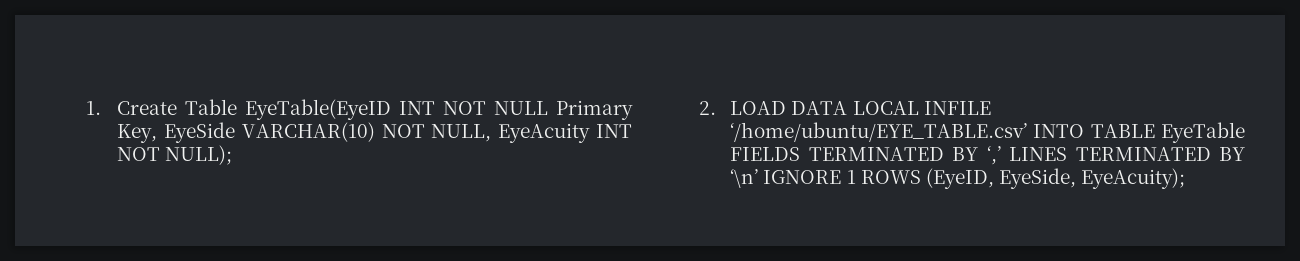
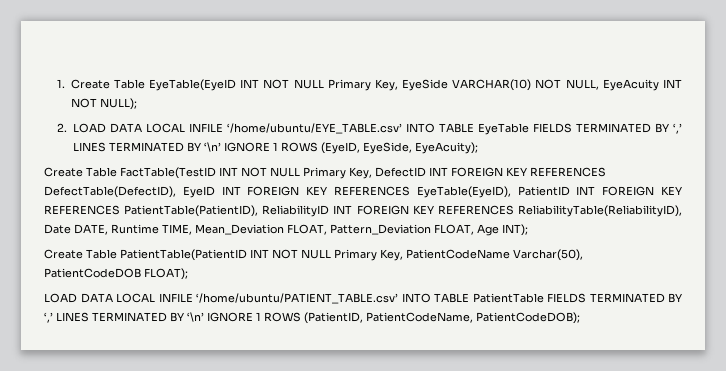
(1186, 178) none -> [44,167,606,179] [44,186,682,198] [44,205,683,217] [44,224,528,236] [44,249,583,261] [44,268,188,280] [44,293,682,304] [44,312,580,324] // Create Table FactTable(TestID INT NOT NULL Primary Key, DefectID INT FOREIGN KEY REFERENCES DefectTable(DefectID), EyeID INT FOREIGN KEY REFERENCES EyeTable(EyeID), PatientID INT FOREIGN KEY REFERENCES PatientTable(PatientID), ReliabilityID INT FOREIGN KEY REFERENCES ReliabilityTable(ReliabilityID), Date DATE, Runtime TIME, Mean_Deviation FLOAT, Pattern_Deviation FLOAT, Age INT); // Create Table PatientTable(PatientID INT NOT NULL Primary Key, PatientCodeName Varchar(50), PatientCodeDOB FLOAT); // LOAD DATA LOCAL INFILE ‘/home/ubuntu/PATIENT_TABLE.csv’ INTO TABLE PatientTable FIELDS TERMINATED BY ‘,’ LINES TERMINATED BY ‘\n’ IGNORE 1 ROWS (PatientID, PatientCodeName, PatientCodeDOB);

